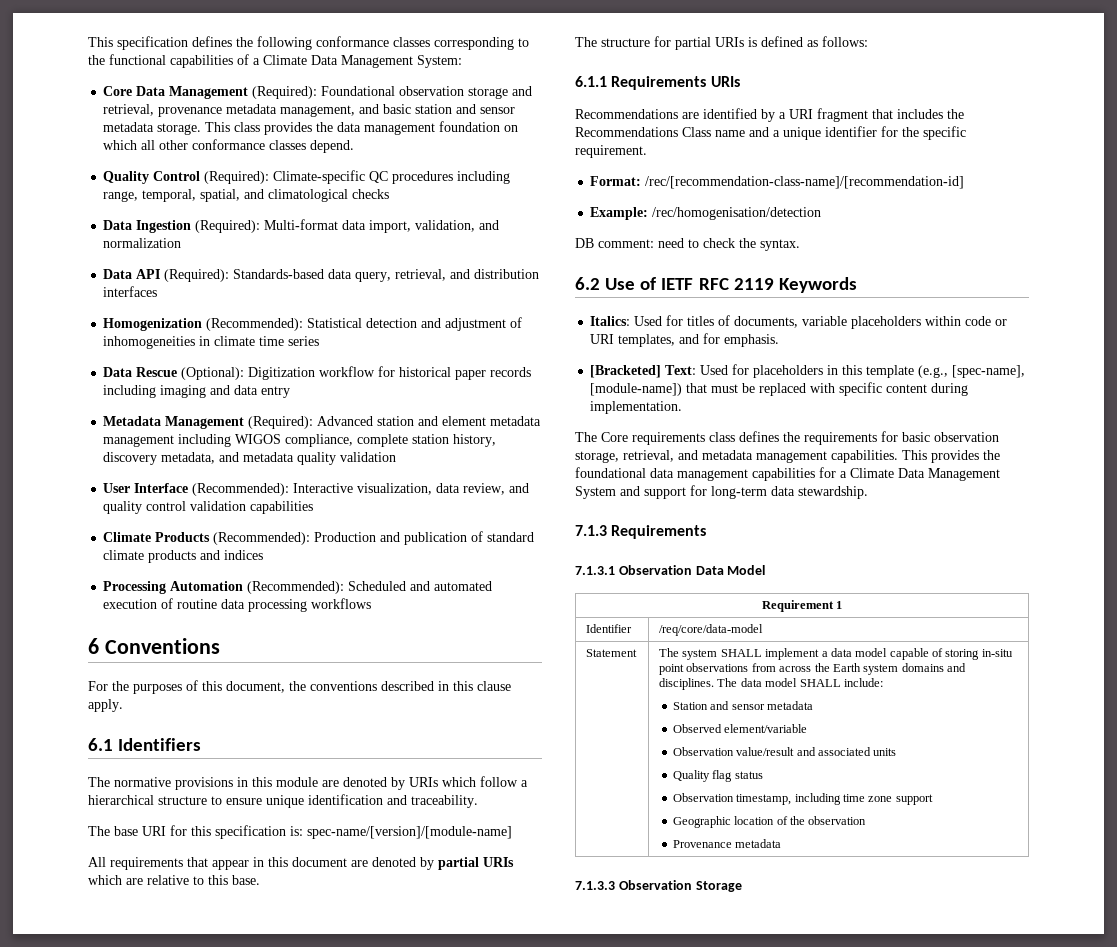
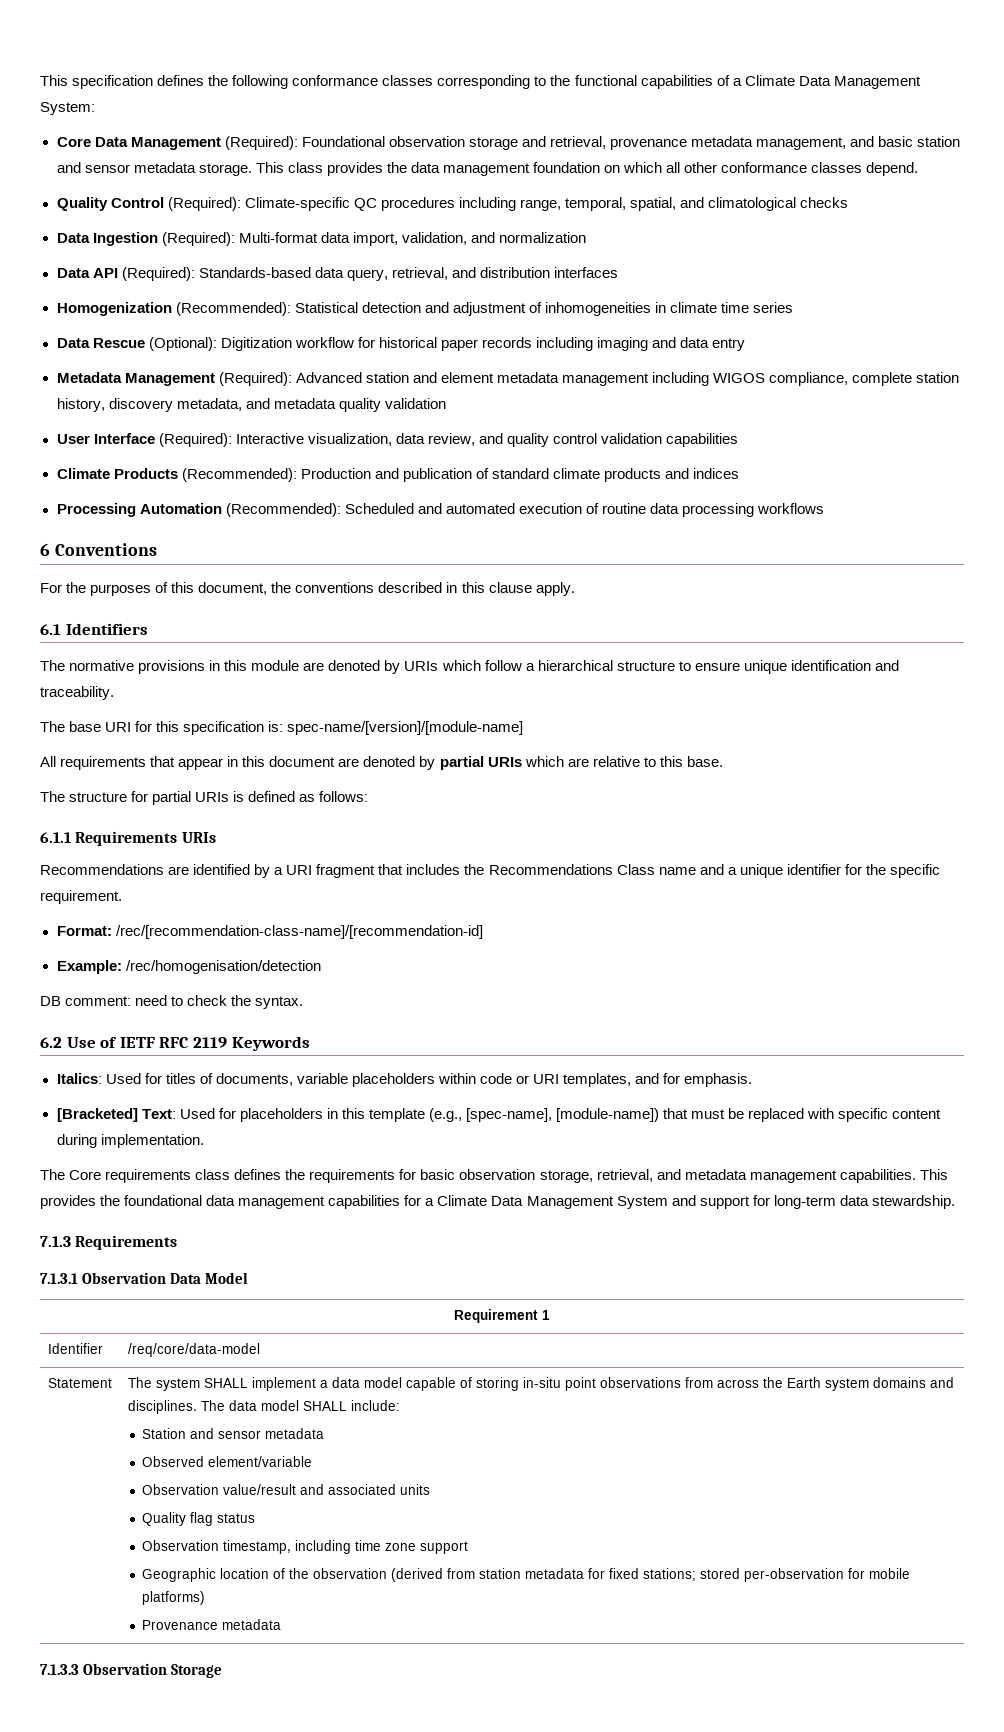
[192,483,290,496] (Recommended): -> [158,433,232,447] (Required):
(867, 820) none -> [391,1568,911,1582] [142,1591,206,1605] (derived from station metadata for fixed stations; stored per-observation for mobile platforms)

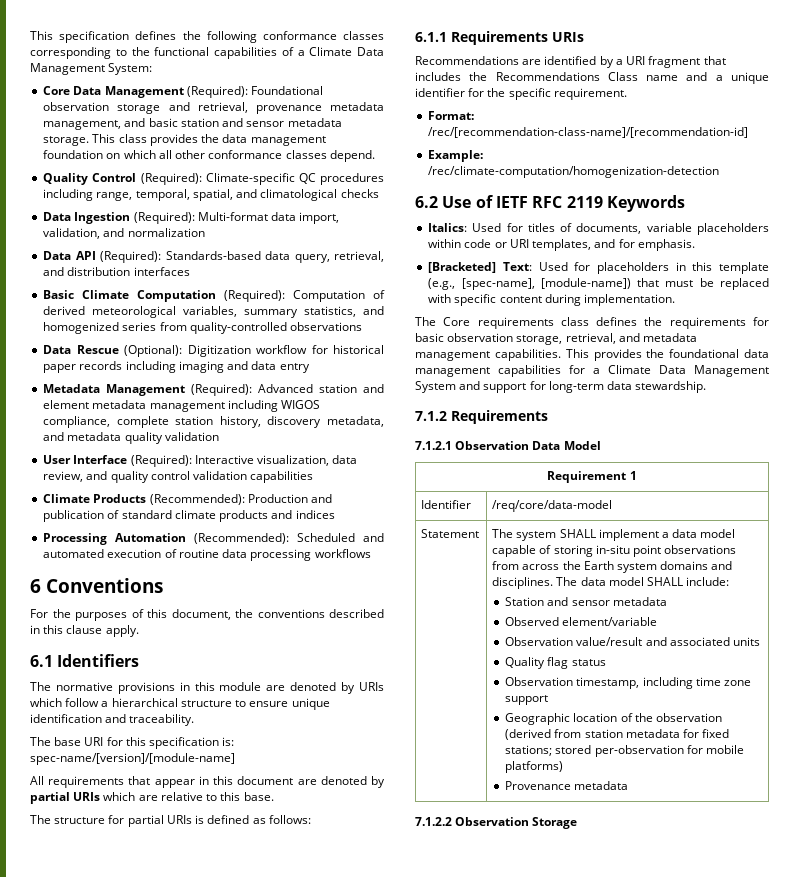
[56,302,794,316] Homogenization (Recommended): Statistical detection and adjustment of inhomogeneities in climate time series -> [43,290,385,302] [43,306,384,318] [43,322,363,334] Basic Climate Computation (Required): Computation of derived meteorological variables, summary statistics, and homogenized series from quality-controlled observations
[125,960,321,974] [40,995,304,1009] /rec/homogenisation/detection // DB comment: need to check the syntax. -> [428,166,720,178] /rec/climate-computation/homogenization-detection
[40,1236,71,1247] 7.1.3 -> [415,411,447,421] 7.1.2
[40,1273,78,1284] 7.1.3.1 -> [415,441,452,450] 7.1.2.1
[40,1664,79,1675] 7.1.3.3 -> [415,817,452,826] 7.1.2.2

